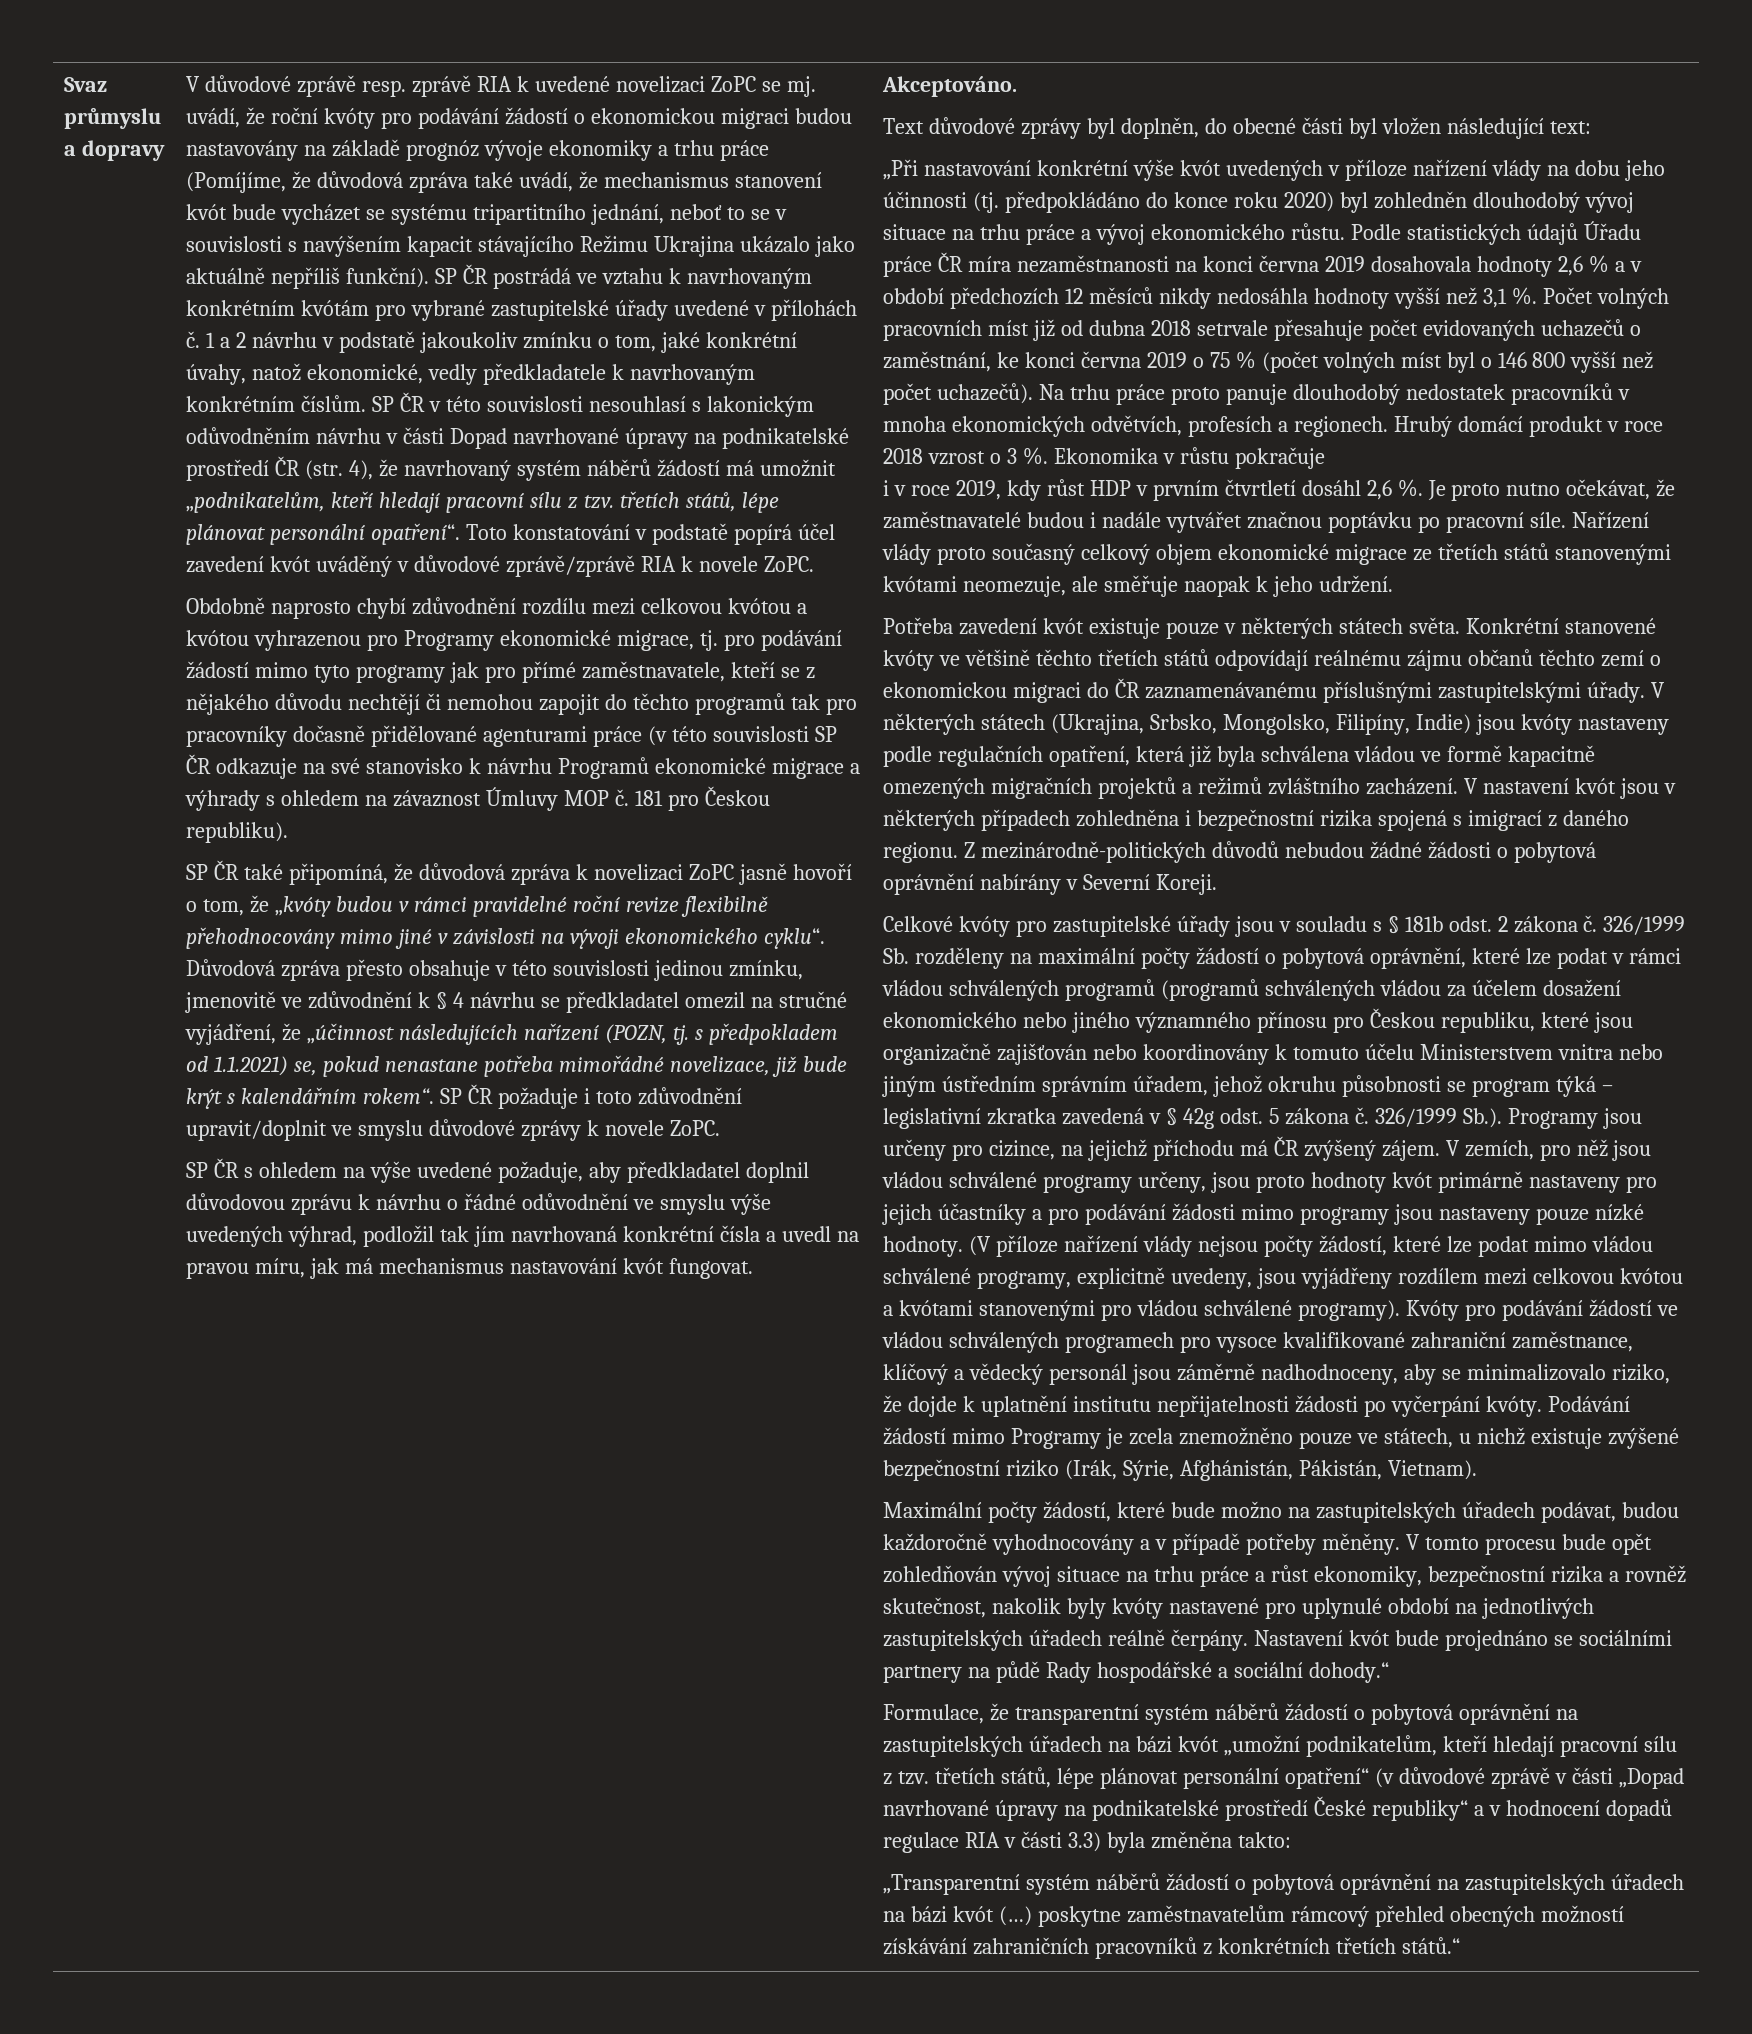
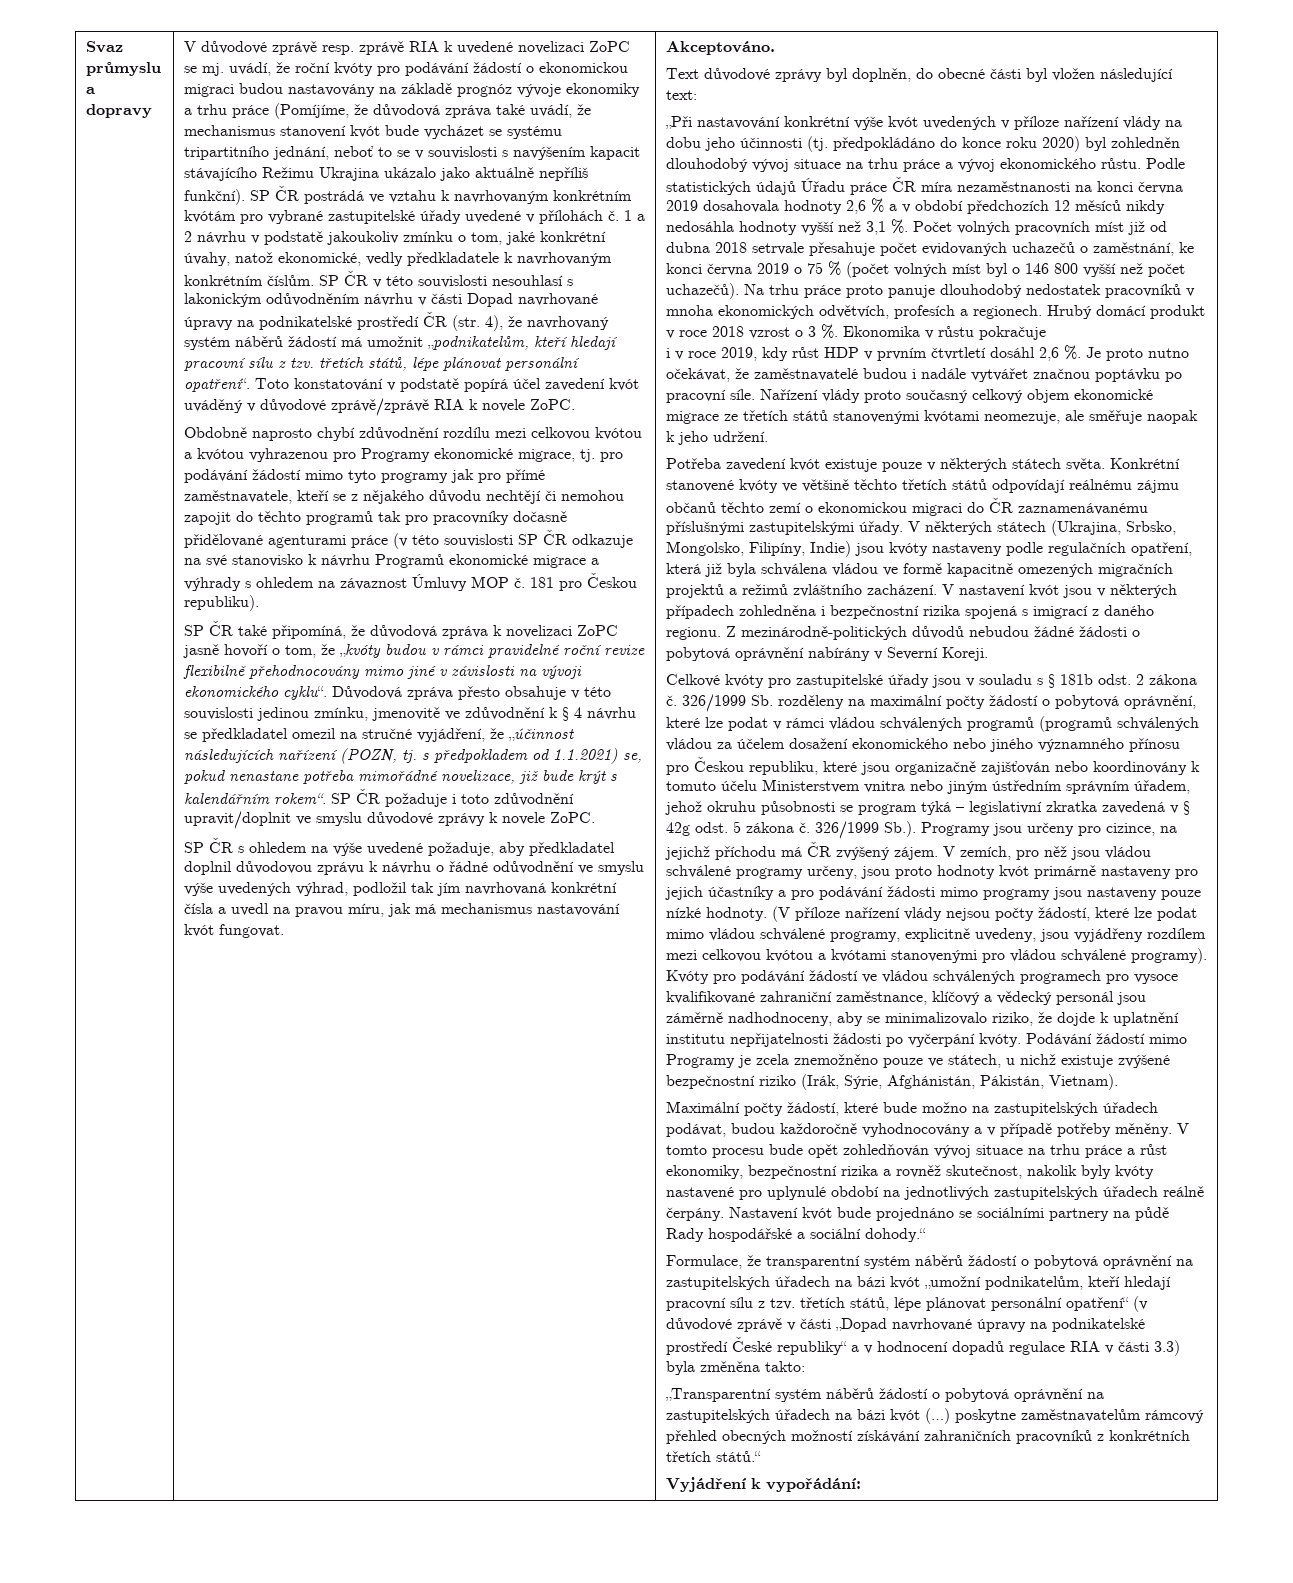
(1460, 1945) none -> [665,1477,861,1492] // Vyjádření k vypořádání:

